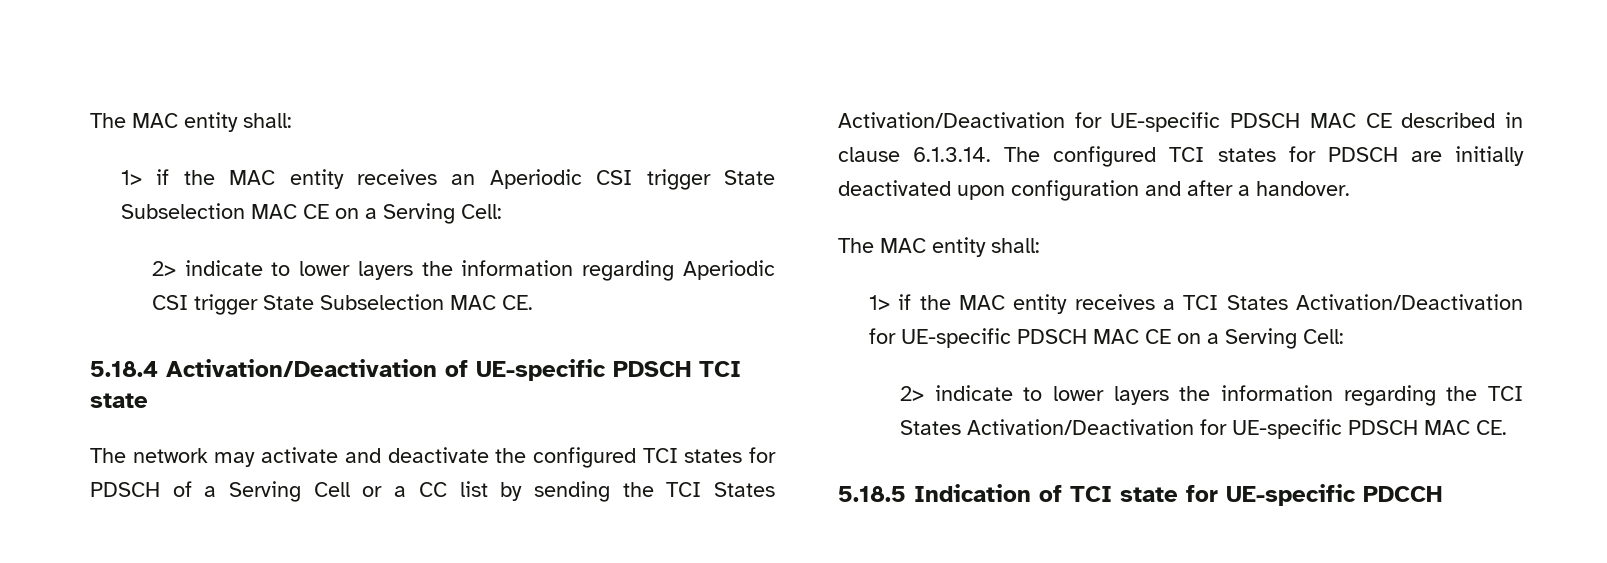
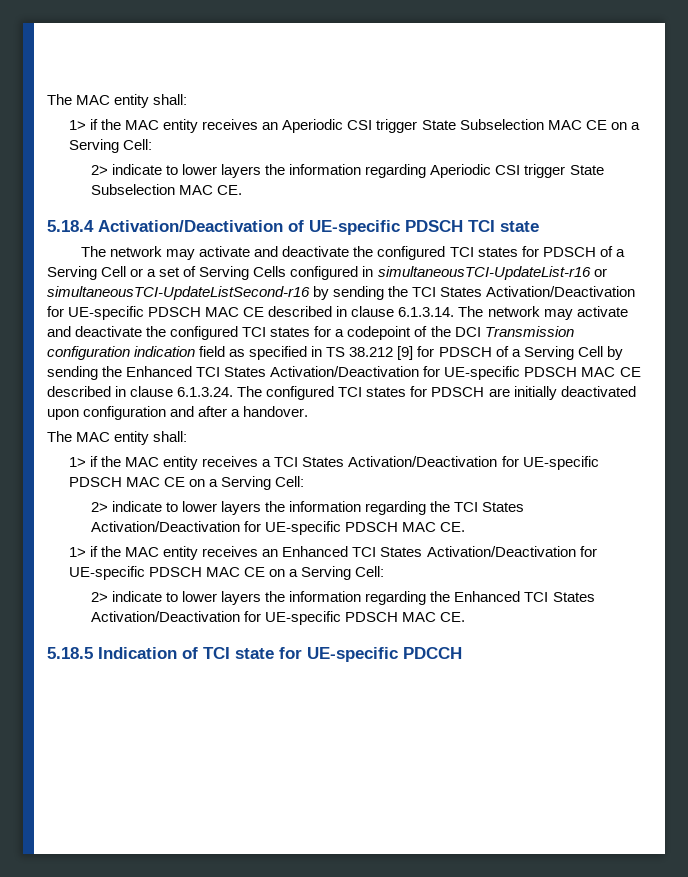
[418,481,488,497] CC list -> [159,266,607,280] [47,286,310,300] set of Serving Cells configured in simultaneousTCI-UpdateList-r16 or simultaneousTCI-UpdateListSecond-r16
(1041, 154) none -> [487,306,628,320] [47,326,574,340] [47,346,623,360] [47,366,641,380] [47,386,263,397] network may activate and deactivate the configured TCI states for a codepoint of the DCI Transmission configuration indication field as specified in TS 38.212 [9] for PDSCH of a Serving Cell by sending the Enhanced TCI States Activation/Deactivation for UE-specific PDSCH MAC CE described in clause 6.1.3.24. The
(1507, 427) none -> [68,546,597,560] [68,566,385,580] [90,591,595,605] [90,611,466,625] // 1> if the MAC entity receives an Enhanced TCI States Activation/Deactivation for UE-specific PDSCH MAC CE on a Serving Cell: // 2> indicate to lower layers the information regarding the Enhanced TCI States Activation/Deactivation for UE-specific PDSCH MAC CE.

